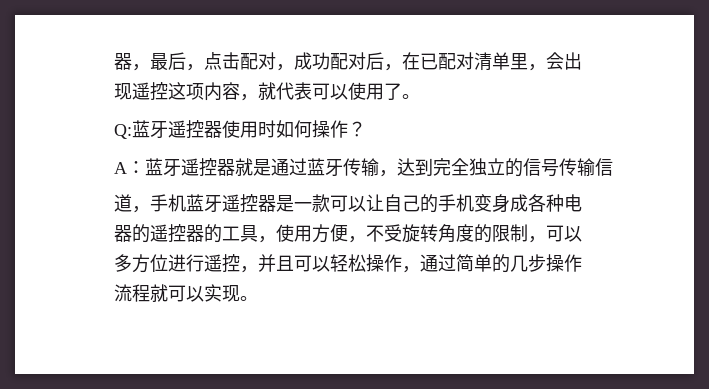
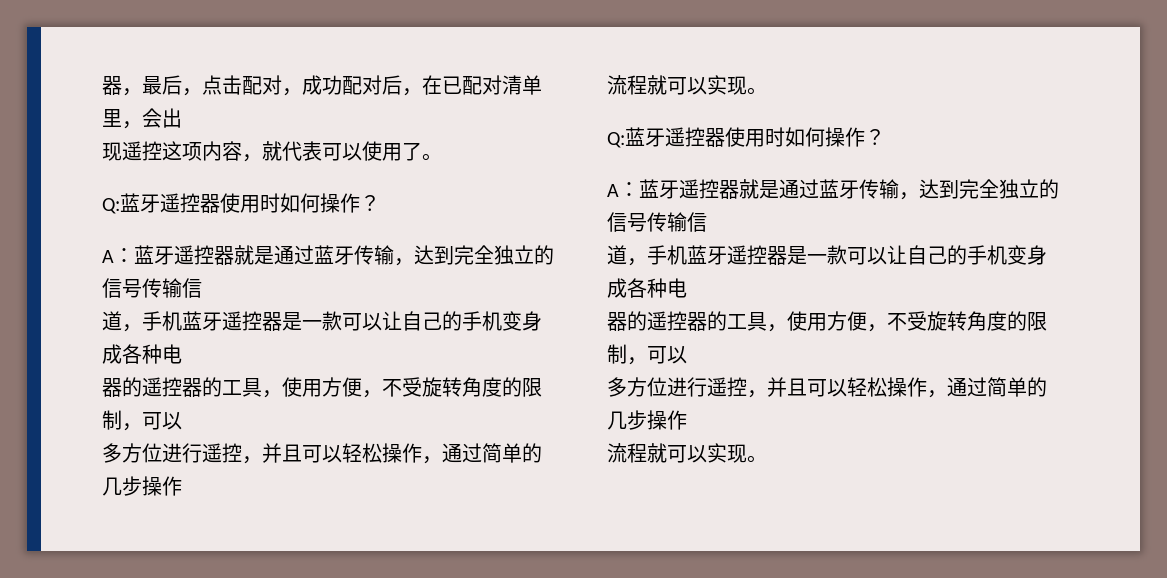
(258, 298) none -> [607,127,885,148] [607,179,1059,200] [607,212,707,232] [607,245,1047,266] [607,278,687,298] [607,311,1047,332] [607,344,687,365] [607,377,1047,398] [607,410,687,430] [607,443,767,463] // Q:蓝牙遥控器使用时如何操作？ // A：蓝牙遥控器就是通过蓝牙传输，达到完全独立的信号传输信 // 道，手机蓝牙遥控器是一款可以让自己的手机变身成各种电 // 器的遥控器的工具，使用方便，不受旋转角度的限制，可以 // 多方位进行遥控，并且可以轻松操作，通过简单的几步操作 // 流程就可以实现。

